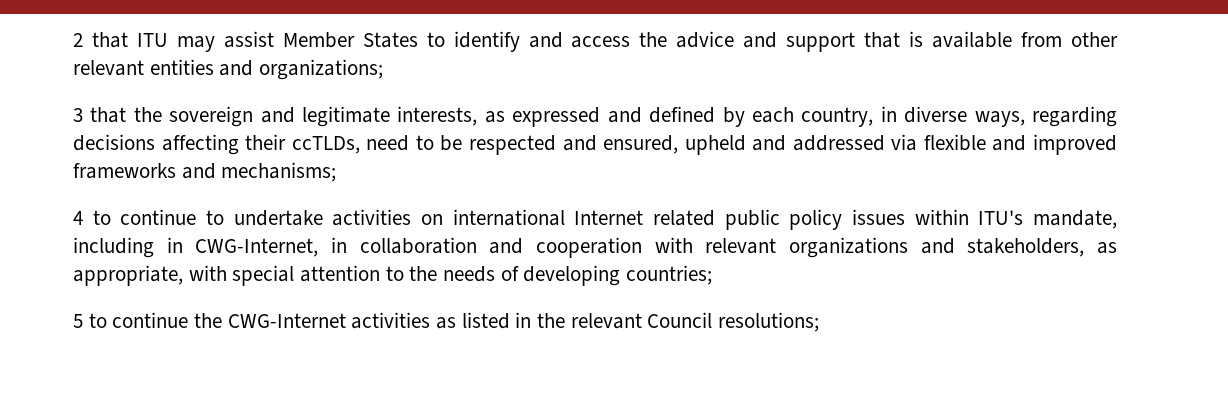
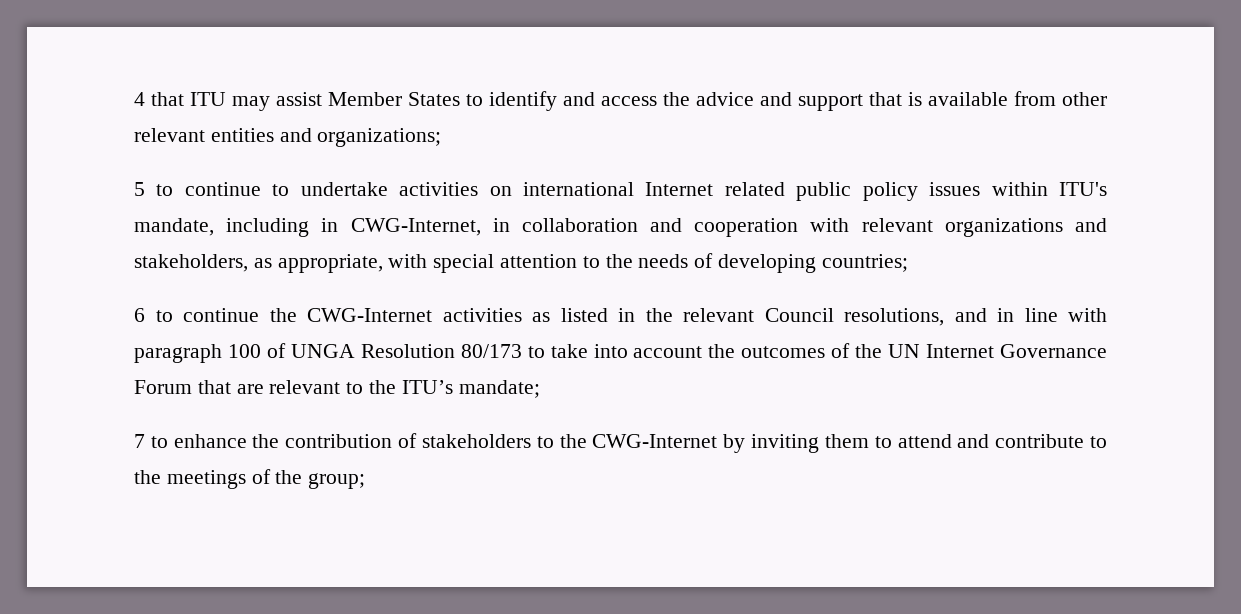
[73,33,83,47] 2 -> [134,92,145,106] 4
[73,106,1117,127] [73,134,1117,155] [73,162,337,182] [73,211,83,225] 3 that the sovereign and legitimate interests, as expressed and defined by each country, in diverse ways, regarding decisions affecting their ccTLDs, need to be respected and ensured, upheld and addressed via flexible and improved frameworks and mechanisms; // 4 -> [134,182,145,196] 5
[73,314,83,328] 5 -> [134,308,145,322] 6
[718,312,820,332] resolutions; -> [844,308,1107,326] [134,343,1107,363] [134,380,540,398] [134,433,1108,453] [134,469,366,489] resolutions, and in line with paragraph 100 of UNGA Resolution 80/173 to take into account the outcomes of the UN Internet Governance Forum that are relevant to the ITU’s mandate; // 7 to enhance the contribution of stakeholders to the CWG-Internet by inviting them to attend and contribute to the meetings of the group;

